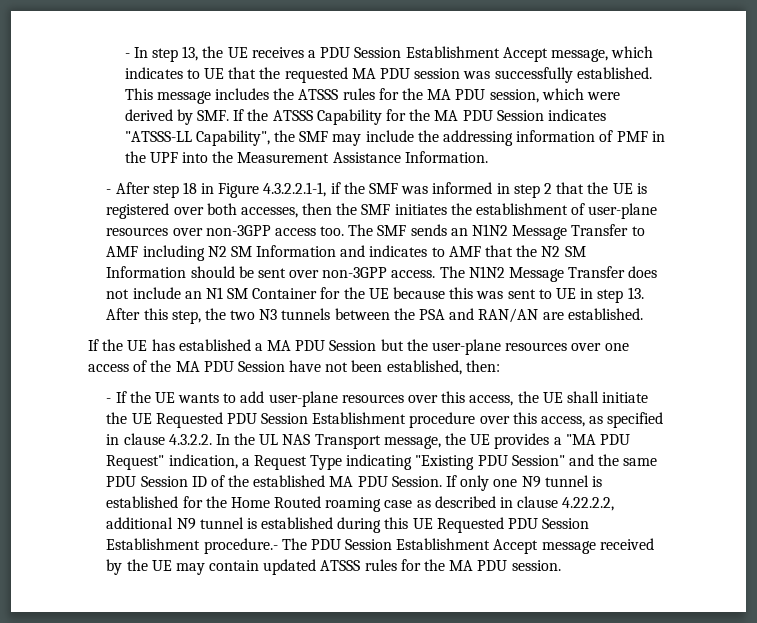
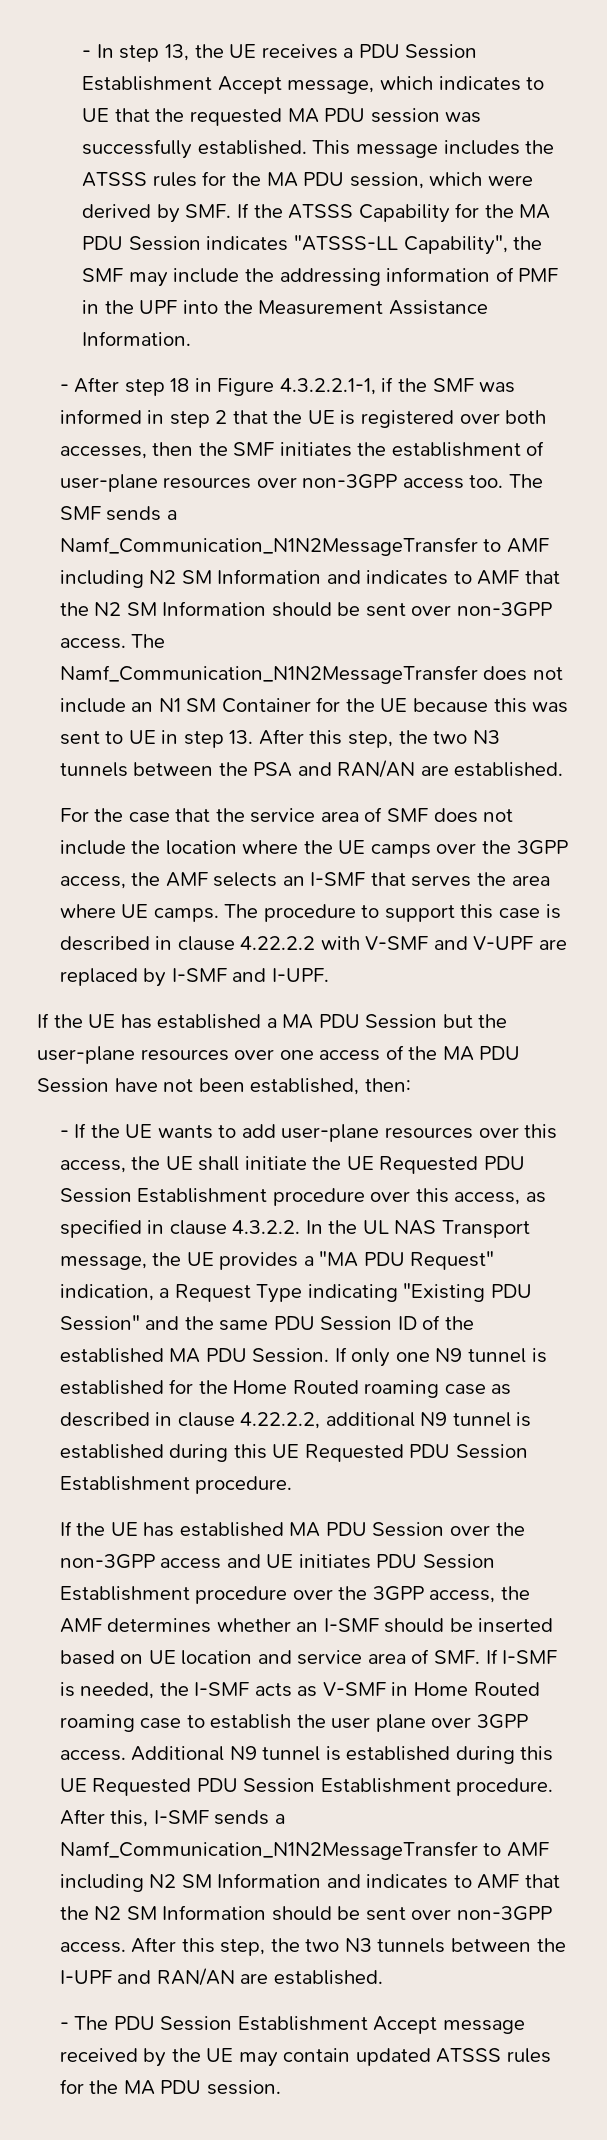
[450,224,629,240] an N1N2 Message Transfer -> [166,510,177,520] [59,537,478,556] a Namf_Communication_N1N2MessageTransfer
[468,266,626,282] N1N2 Message Transfer -> [59,665,478,684] Namf_Communication_N1N2MessageTransfer
(643, 314) none -> [59,807,514,823] [59,840,568,858] [59,872,550,889] [59,904,561,922] [59,936,567,951] [59,968,329,987] // For the case that the service area of SMF does not include the location where the UE camps over the 3GPP access, the AMF selects an I-SMF that serves the area where UE camps. The procedure to support this case is described in clause 4.22.2.2 with V-SMF and V-UPF are replaced by I-SMF and I-UPF.
[203,538,278,554] procedure.- -> [195,1476,293,1494] [59,1521,525,1537] [59,1554,495,1569] [59,1586,530,1604] [59,1618,554,1633] [59,1649,558,1665] [59,1682,540,1699] [59,1714,528,1732] [59,1746,554,1764] [59,1778,554,1796] [59,1809,285,1827] [59,1841,549,1860] [59,1873,560,1892] [59,1905,552,1921] [59,1937,566,1956] [59,1968,383,1986] [59,2022,69,2030] procedure. // If the UE has established MA PDU Session over the non-3GPP access and UE initiates PDU Session Establishment procedure over the 3GPP access, the AMF determines whether an I-SMF should be inserted based on UE location and service area of SMF. If I-SMF is needed, the I-SMF acts as V-SMF in Home Routed roaming case to establish the user plane over 3GPP access. Additional N9 tunnel is established during this UE Requested PDU Session Establishment procedure. After this, I-SMF sends a Namf_Communication_N1N2MessageTransfer to AMF including N2 SM Information and indicates to AMF that the N2 SM Information should be sent over non-3GPP access. After this step, the two N3 tunnels between the I-UPF and RAN/AN are established. // -

